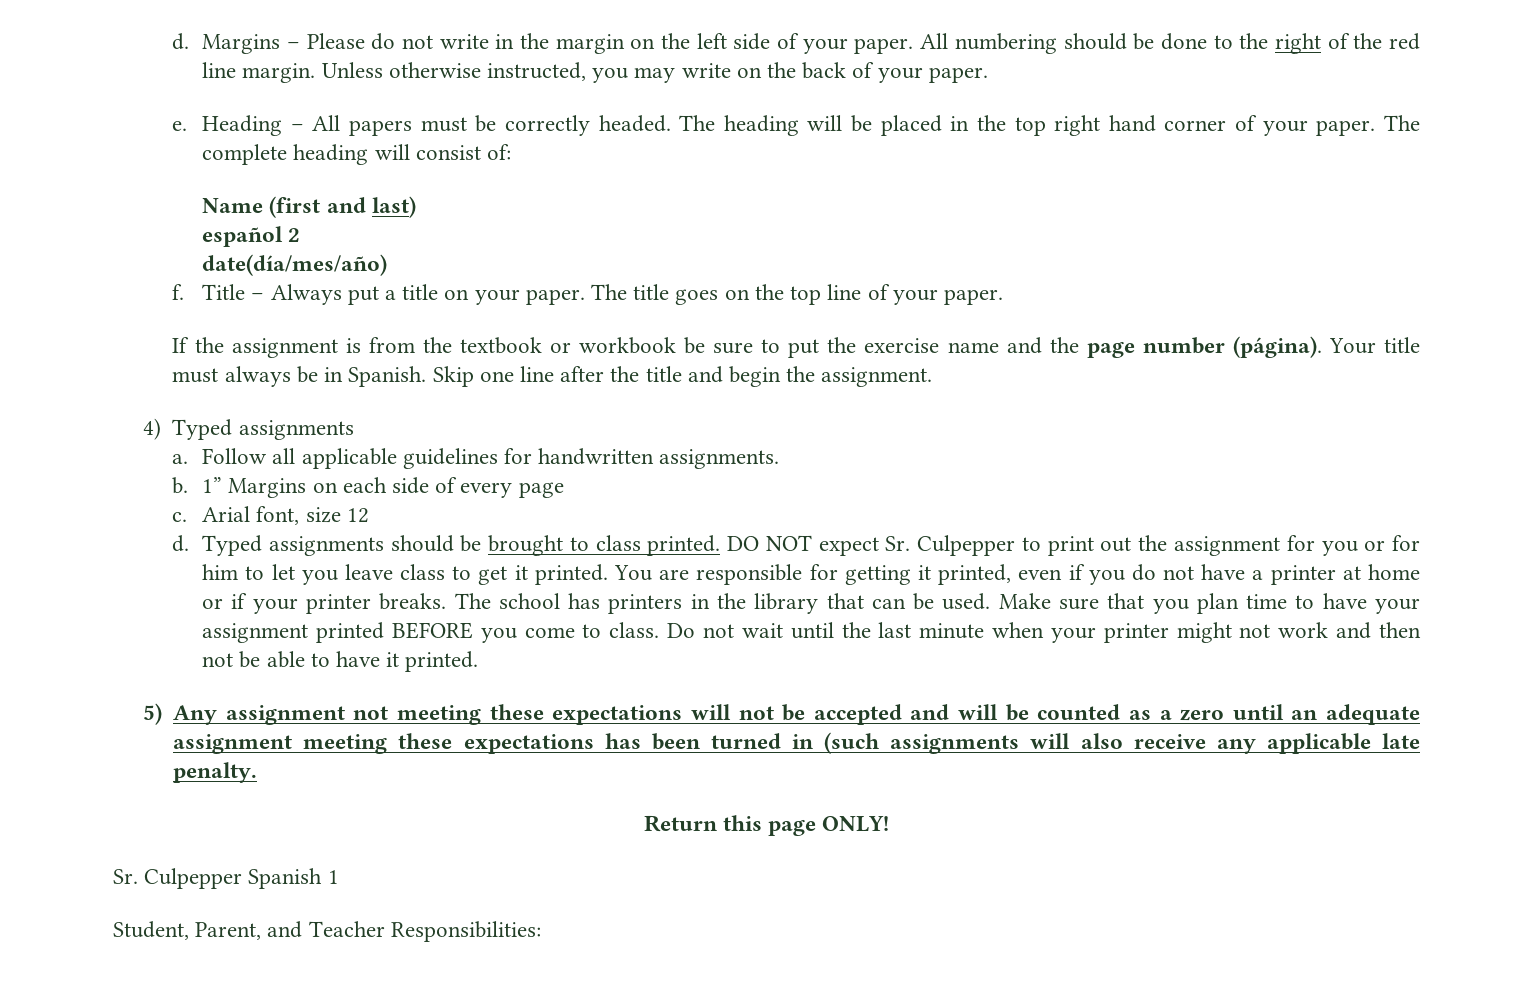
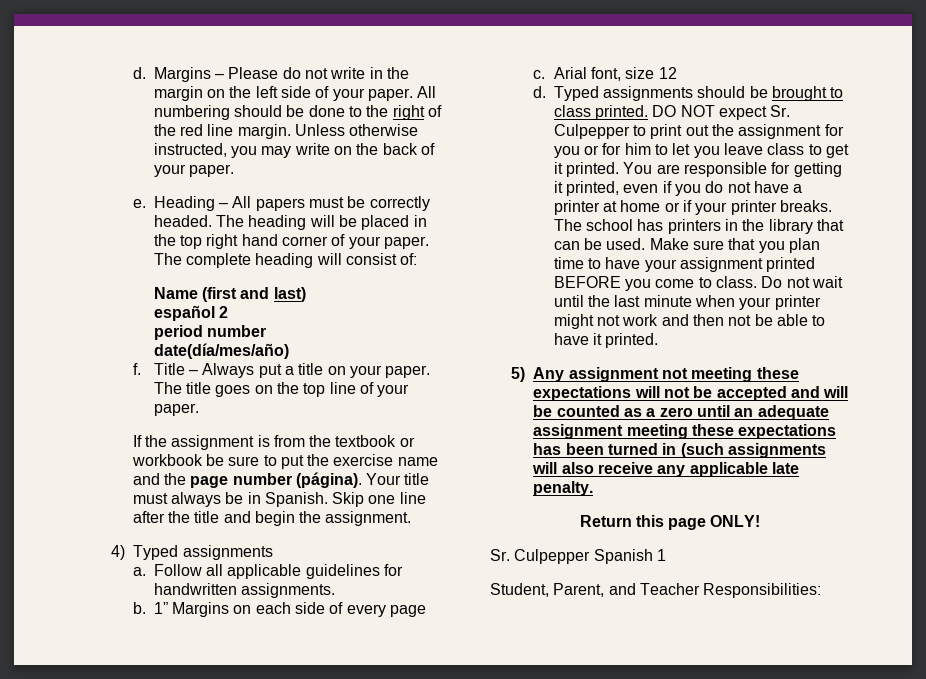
(301, 235) none -> [153,325,267,340] // period number

